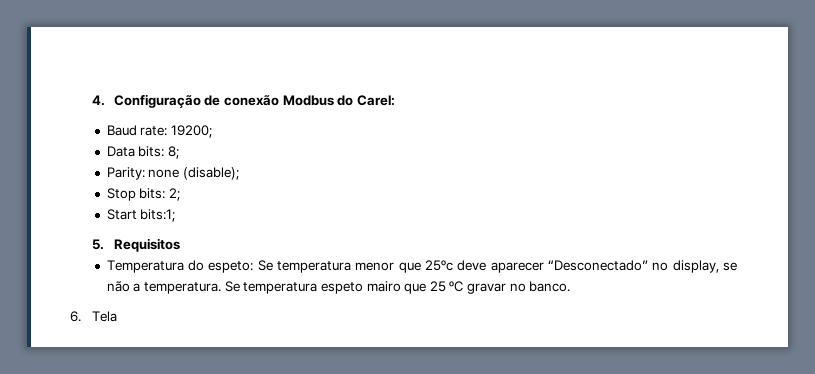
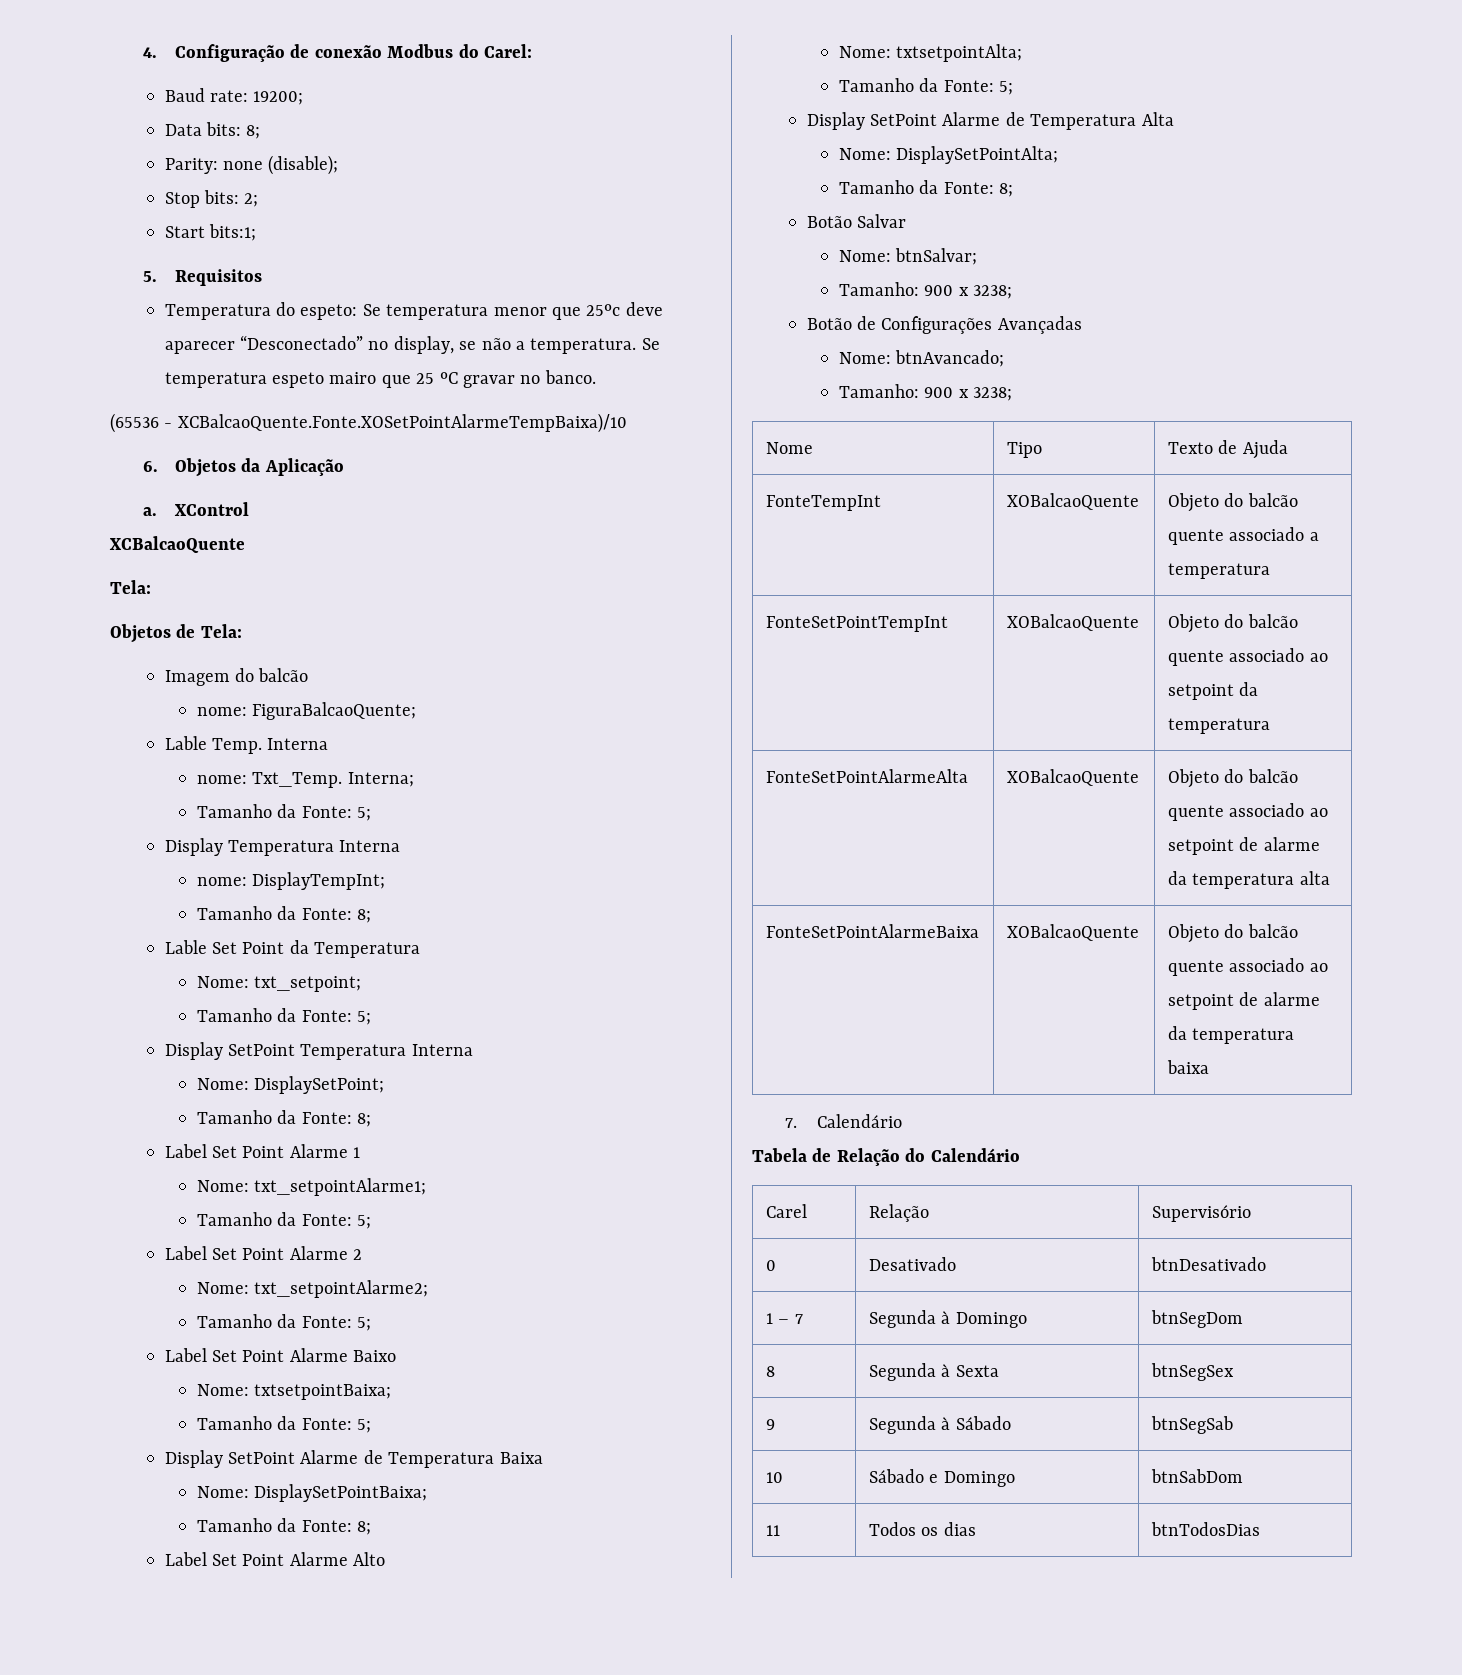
[70,311,117,322] 6. Tela -> [110,413,627,433] [142,458,344,477] [142,502,250,516] [109,536,245,553] [110,580,151,594] [110,624,242,643] [164,668,309,686] [197,702,417,720] [164,736,329,754] [197,772,414,788] [197,804,372,821] [164,838,401,856] [197,872,386,890] [197,906,372,923] [164,940,421,958] [197,976,362,992] [197,1008,372,1025] [164,1042,473,1060] [197,1076,385,1094] [197,1110,372,1127] [164,1144,361,1158] [197,1178,427,1196] [197,1212,372,1229] [164,1246,363,1260] [197,1280,429,1298] [197,1314,372,1331] [164,1348,397,1362] [197,1384,392,1400] [197,1416,372,1433] [164,1450,543,1468] [197,1484,428,1502] [197,1518,372,1535] [164,1552,386,1566] [839,44,1023,62] [839,78,1014,95] [806,112,1174,130] [839,146,1059,164] [839,180,1014,197] [806,214,906,228] [839,248,978,265] [839,282,1013,299] [806,316,1082,334] [839,350,1005,367] [839,384,1013,401] [765,442,813,454] [1006,442,1042,458] [1167,440,1288,459] [765,495,881,511] [1006,493,1139,510] [1167,493,1298,512] [1167,527,1319,545] [1167,563,1270,579] [765,616,948,632] [1006,614,1139,631] [1167,614,1298,633] [1167,648,1328,666] [1167,682,1259,700] [1167,718,1270,734] [765,769,968,783] [1006,769,1139,786] [1167,769,1298,788] [1167,803,1328,821] [1167,837,1320,855] [1167,871,1330,889] [765,924,979,938] [1006,924,1139,941] [1167,924,1298,943] [1167,958,1328,976] [1167,992,1320,1010] [1167,1026,1295,1044] [1166,1060,1209,1074] [784,1114,903,1128] [752,1148,1020,1166] [765,1204,807,1218] [868,1204,929,1222] [1151,1205,1251,1222] [765,1260,776,1271] [868,1257,956,1271] [1150,1257,1266,1271] [765,1313,803,1324] [868,1310,1027,1328] [1150,1310,1243,1328] [765,1366,775,1377] [868,1363,999,1381] [1150,1363,1234,1381] [765,1419,775,1430] [868,1416,1011,1434] [1150,1416,1233,1434] [765,1472,783,1483] [868,1469,1015,1487] [1150,1469,1243,1483] [765,1525,780,1536] [868,1522,976,1536] [1150,1522,1260,1536] (65536 - XCBalcaoQuente.Fonte.XOSetPointAlarmeTempBaixa)/10 // 6. Objetos da Aplicação // a. XControl // XCBalcaoQuente // Tela: // Objetos de Tela: // Imagem do balcão // nome: FiguraBalcaoQuente; // Lable Temp. Interna // nome: Txt_Temp. Interna; // Tamanho da Fonte: 5; // Display Temperatura Interna // nome: DisplayTempInt; // Tamanho da Fonte: 8; // Lable Set Point da Temperatura // Nome: txt_setpoint; // Tamanho da Fonte: 5; // Display SetPoint Temperatura Interna // Nome: DisplaySetPoint; // Tamanho da Fonte: 8; // Label Set Point Alarme 1 // Nome: txt_setpointAlarme1; // Tamanho da Fonte: 5; // Label Set Point Alarme 2 // Nome: txt_setpointAlarme2; // Tamanho da Fonte: 5; // Label Set Point Alarme Baixo // Nome: txtsetpointBaixa; // Tamanho da Fonte: 5; // Display SetPoint Alarme de Temperatura Baixa // Nome: DisplaySetPointBaixa; // Tamanho da Fonte: 8; // Label Set Point Alarme Alto // Nome: txtsetpointAlta; // Tamanho da Fonte: 5; // Display SetPoint Alarme de Temperatura Alta // Nome: DisplaySetPointAlta; // Tamanho da Fonte: 8; // Botão Salvar // Nome: btnSalvar; // Tamanho: 900 x 3238; // Botão de Configurações Avançadas // Nome: btnAvancado; // Tamanho: 900 x 3238; // Nome | Tipo | Texto de Ajuda // FonteTempInt | XOBalcaoQuente | Objeto do balcão quente associado a temperatura // FonteSetPointTempInt | XOBalcaoQuente | Objeto do balcão quente associado ao setpoint da temperatura // FonteSetPointAlarmeAlta | XOBalcaoQuente | Objeto do balcão quente associado ao setpoint de alarme da temperatura alta // FonteSetPointAlarmeBaixa | XOBalcaoQuente | Objeto do balcão quente associado ao setpoint de alarme da temperatura baixa // 7. Calendário // Tabela de Relação do Calendário // Carel | Relação | Supervisório // 0 | Desativado | btnDesativado // 1 – 7 | Segunda à Domingo | btnSegDom // 8 | Segunda à Sexta | btnSegSex // 9 | Segunda à Sábado | btnSegSab // 10 | Sábado e Domingo | btnSabDom // 11 | Todos os dias | btnTodosDias

